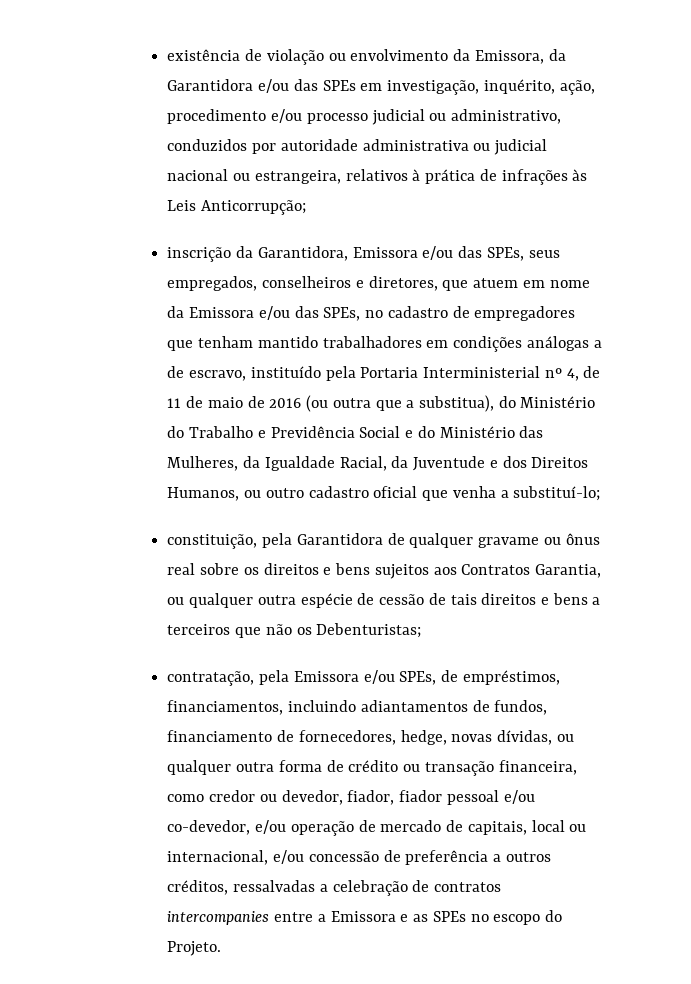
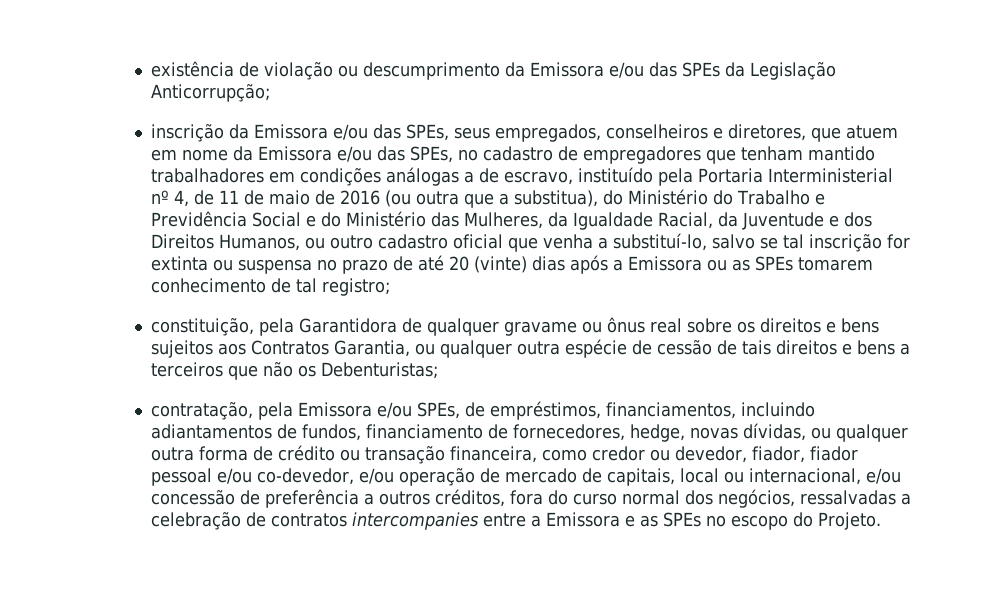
[350,49,566,64] [167,79,595,95] [167,109,562,125] [167,139,548,155] [167,169,588,185] [167,200,197,211] envolvimento da Emissora, da Garantidora e/ou das SPEs em investigação, inquérito, ação, procedimento e/ou processo judicial ou administrativo, conduzidos por autoridade administrativa ou judicial nacional ou estrangeira, relativos à prática de infrações às Leis -> [363,62,837,80] descumprimento da Emissora e/ou das SPEs da Legislação
[257,246,348,261] Garantidora, -> (250, 131) none
[513,486,601,501] substituí-lo; -> [613,233,911,252] [151,255,874,274] [151,278,391,296] substituí-lo, salvo se tal inscrição for extinta ou suspensa no prazo de até 20 (vinte) dias após a Emissora ou as SPEs tomarem conhecimento de tal registro;
(229, 887) none -> [510,489,796,508] fora do curso normal dos negócios,

